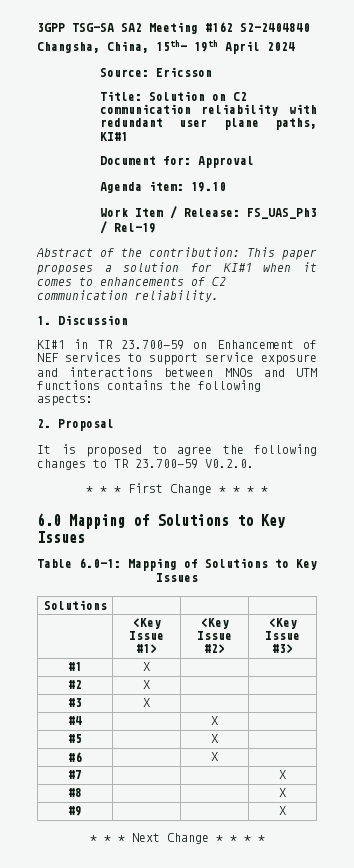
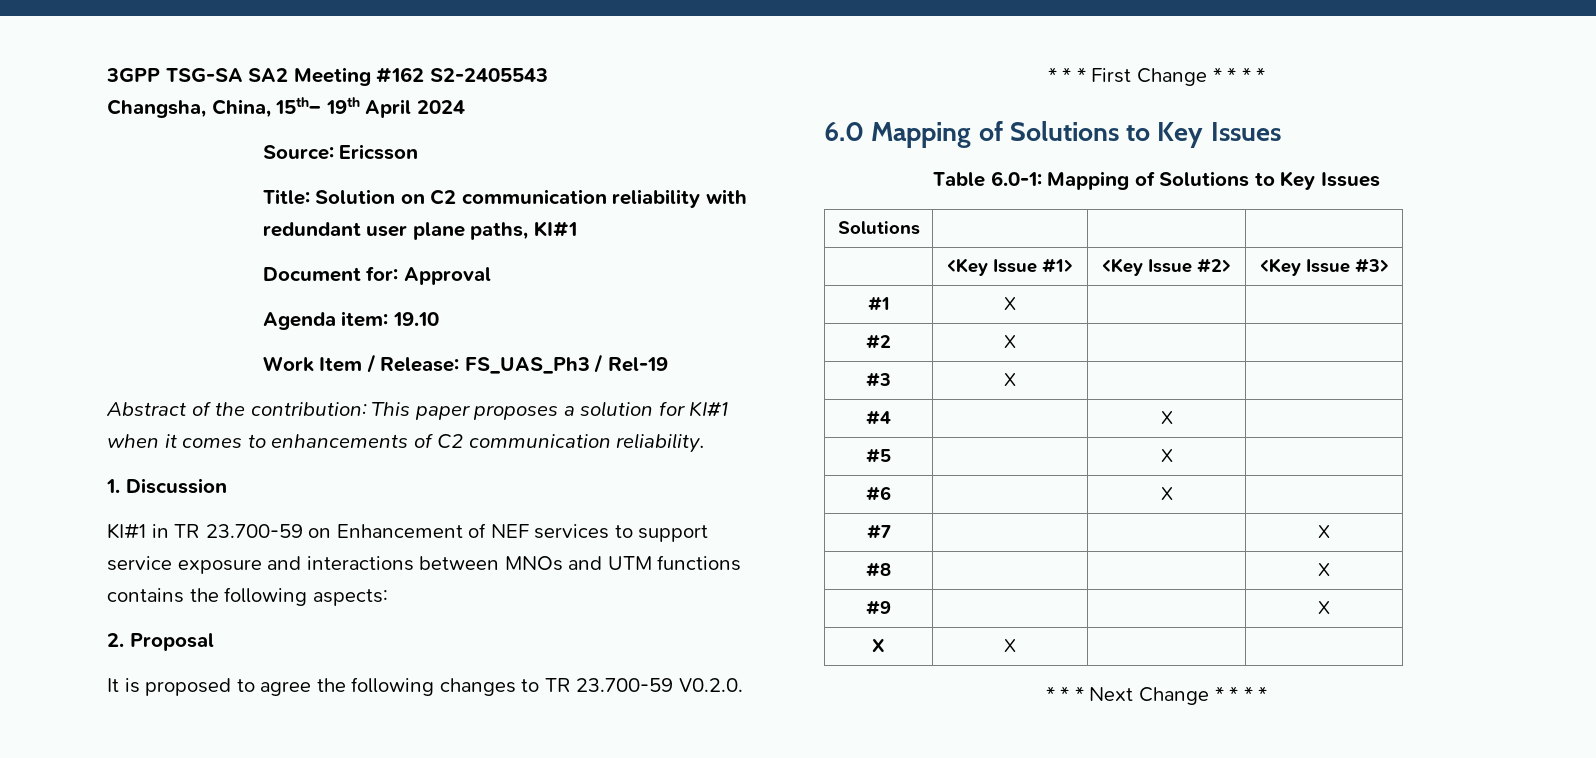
[240,23,310,32] S2-2404840 -> [429,68,548,82] S2-2405543
(286, 810) none -> [872,639,885,652] [1004,639,1016,652] // X | X | |

